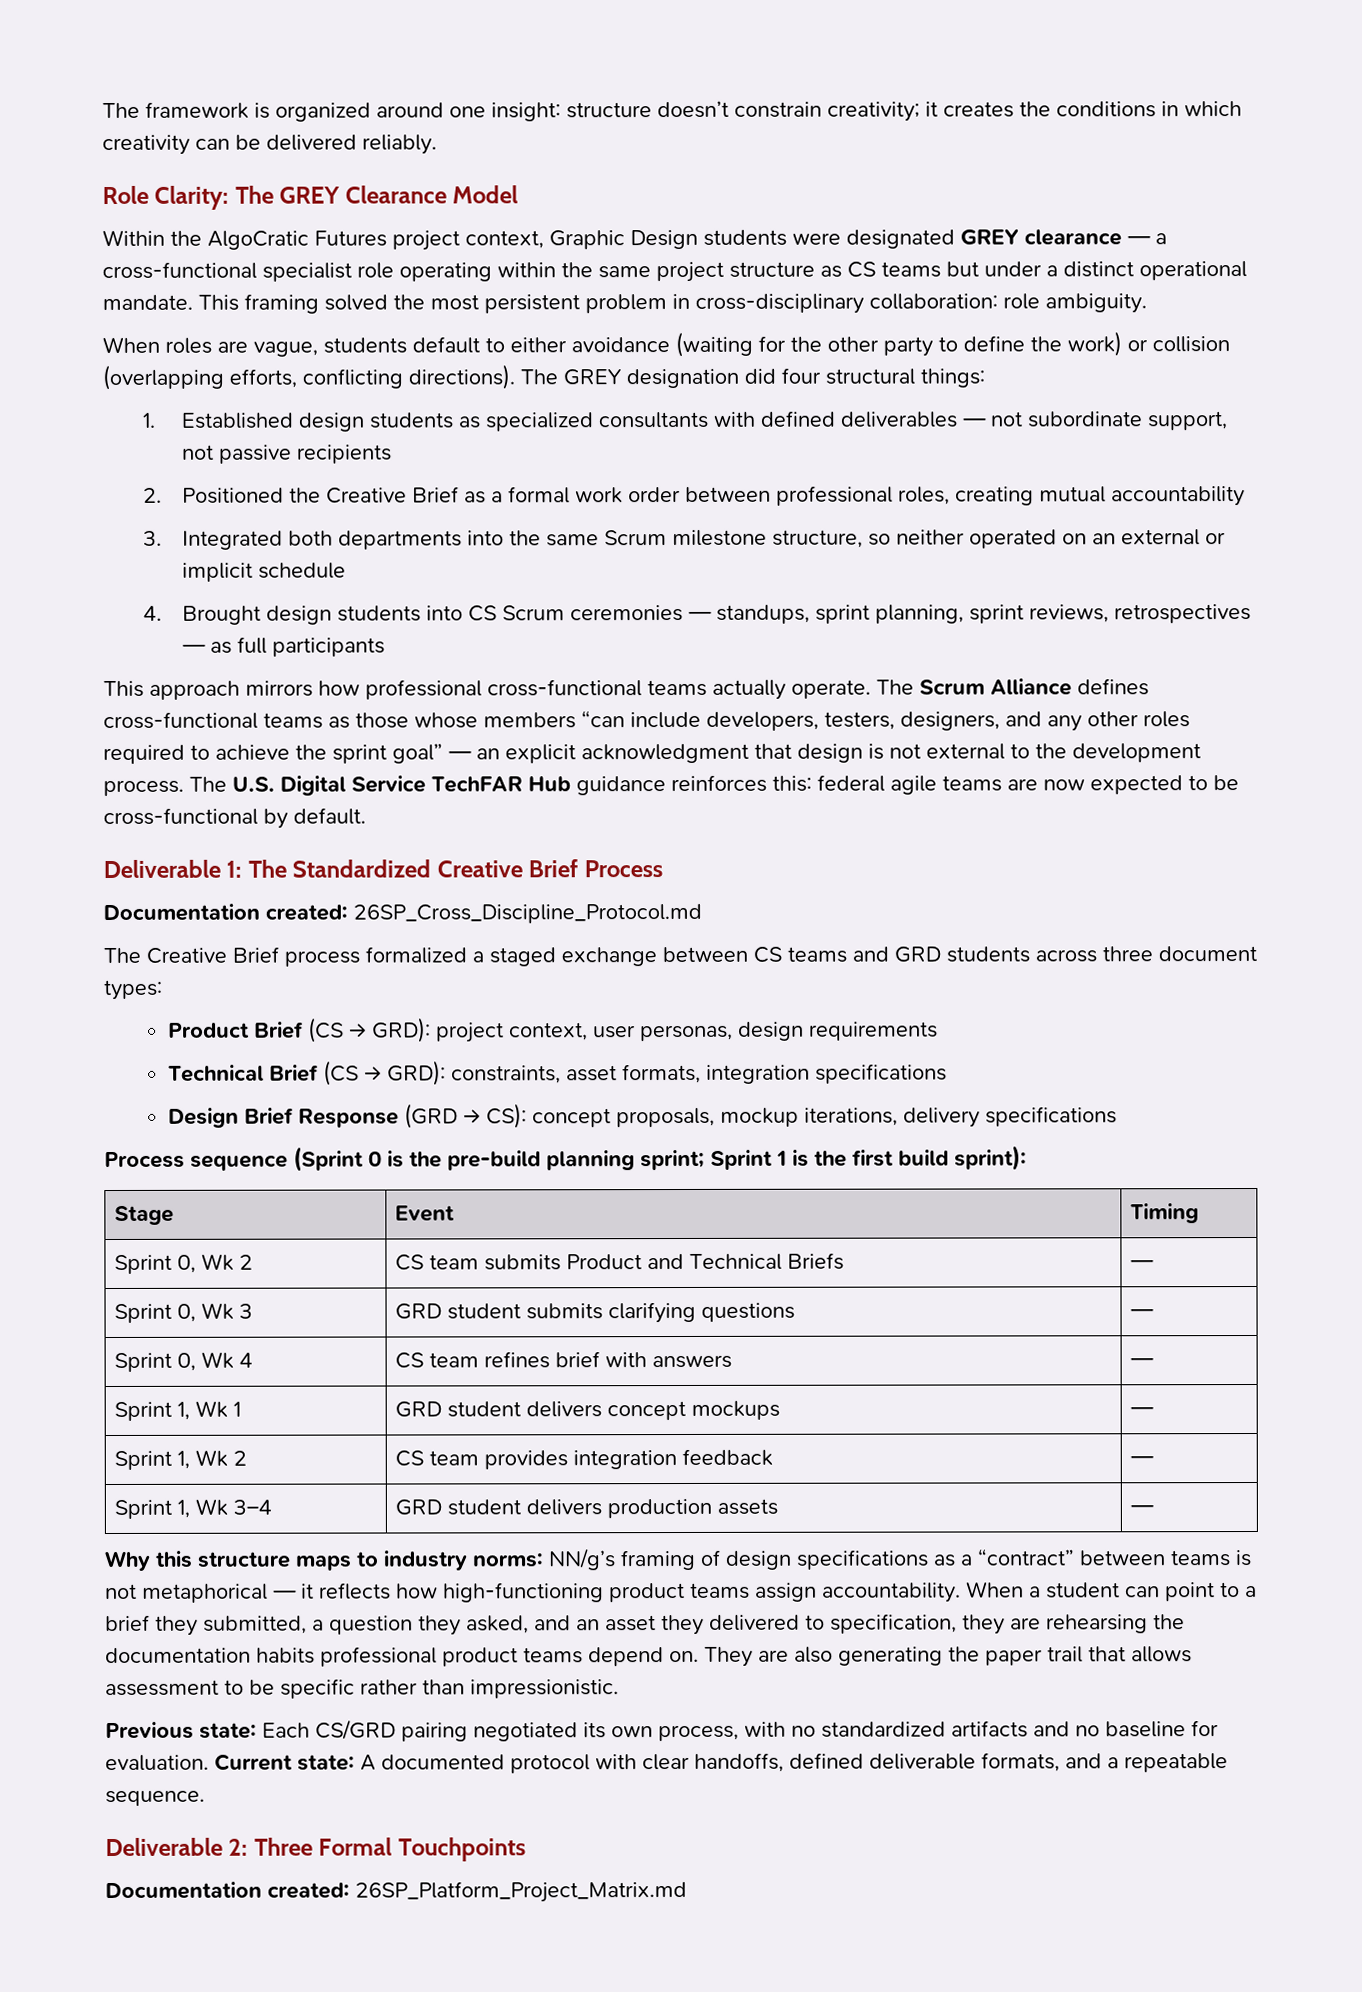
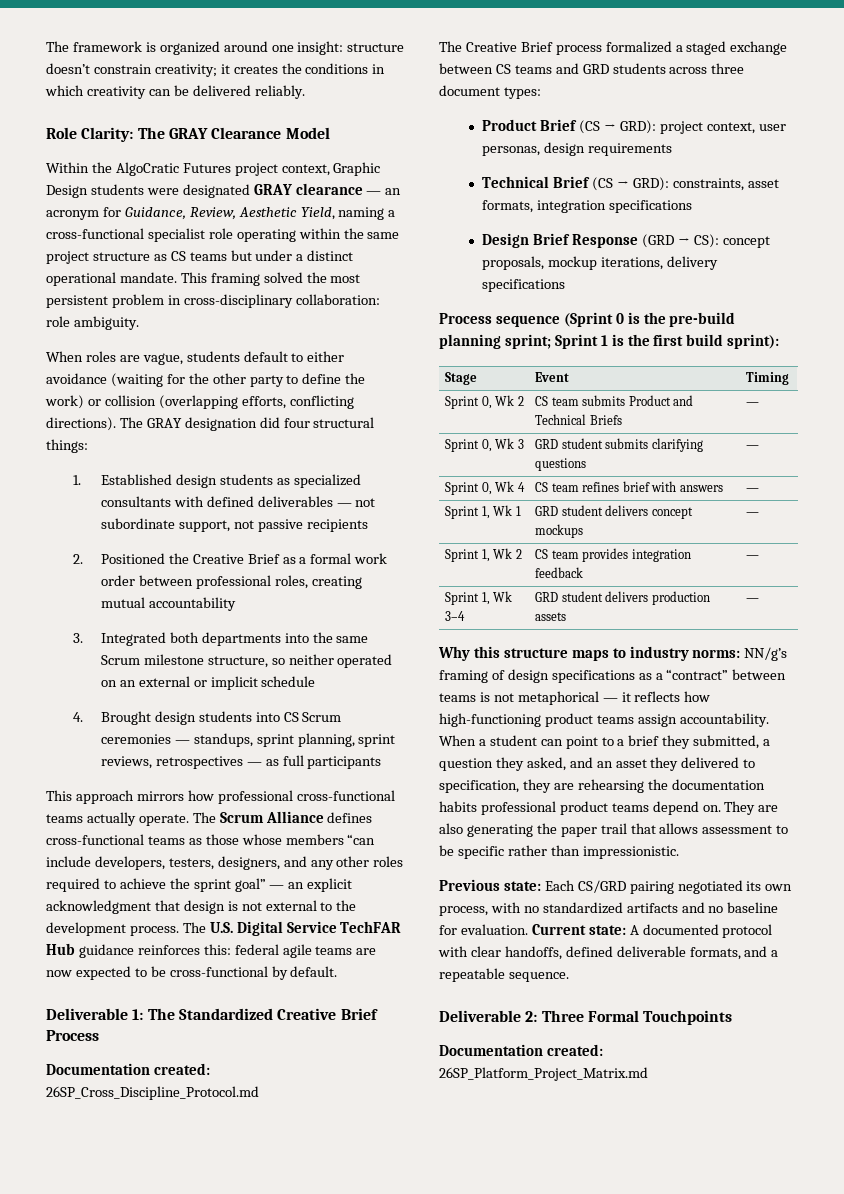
[279,186,341,204] GREY -> [168,128,208,139] GRAY
[960,229,1019,245] GREY -> [253,184,292,195] GRAY
(1151, 240) none -> [385,188,402,195] [46,207,385,220] an acronym for Guidance, Review, Aesthetic Yield, naming
[563,369,622,386] GREY -> [146,418,182,428] GRAY

